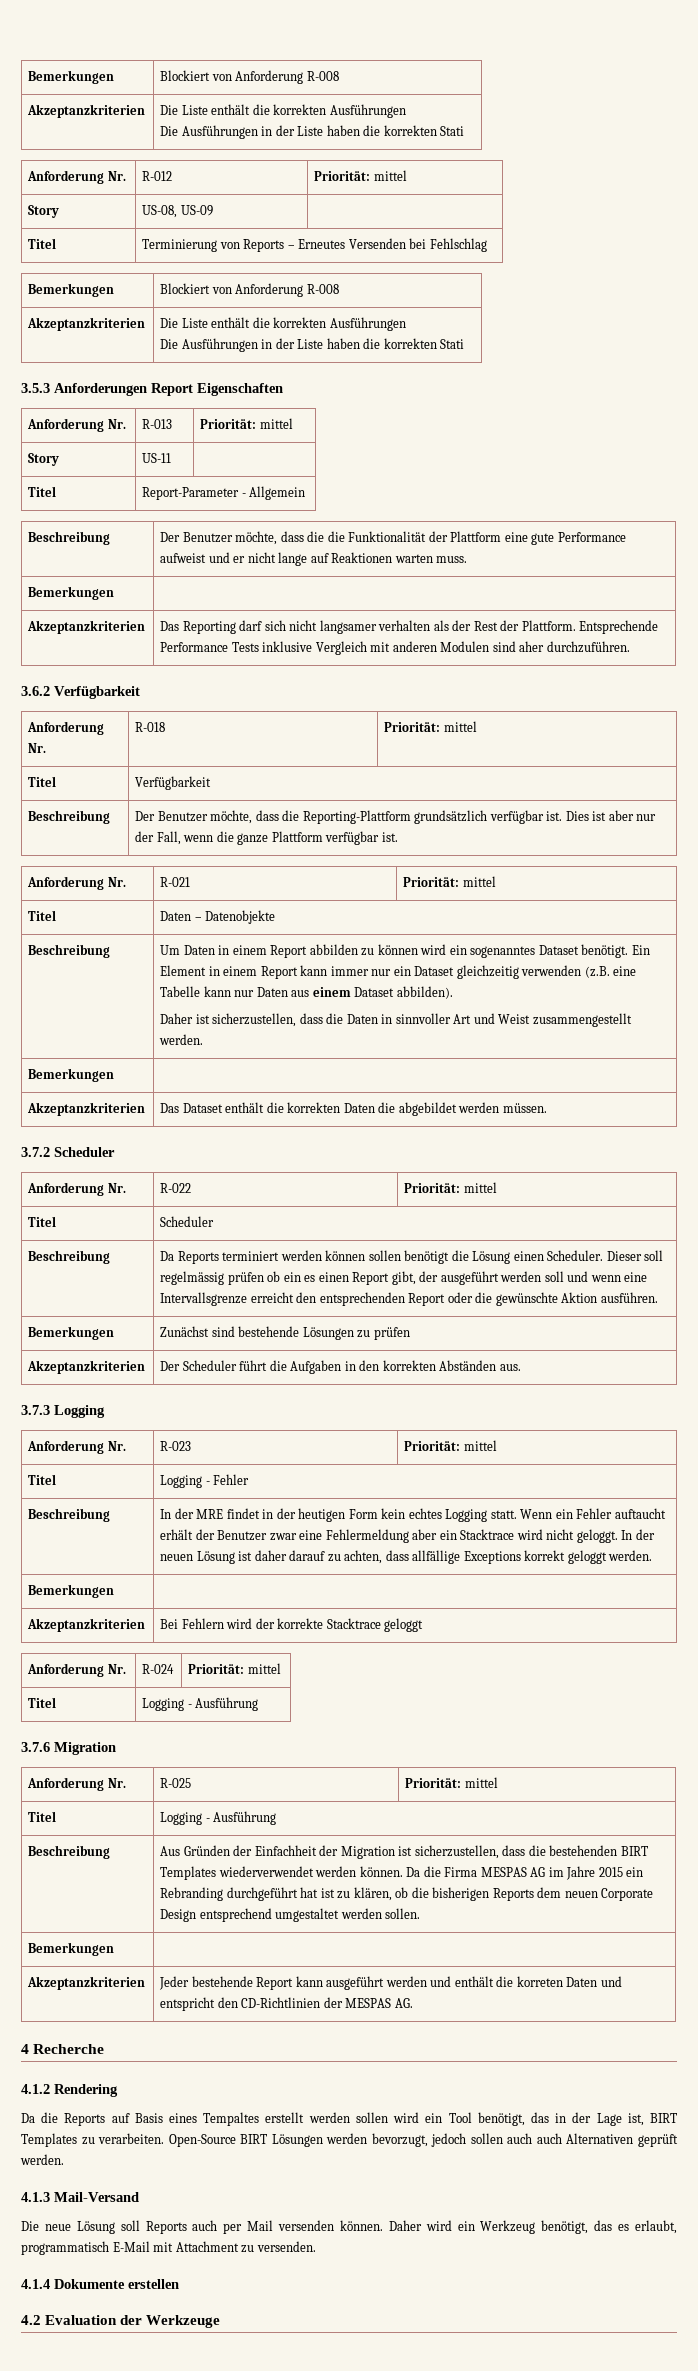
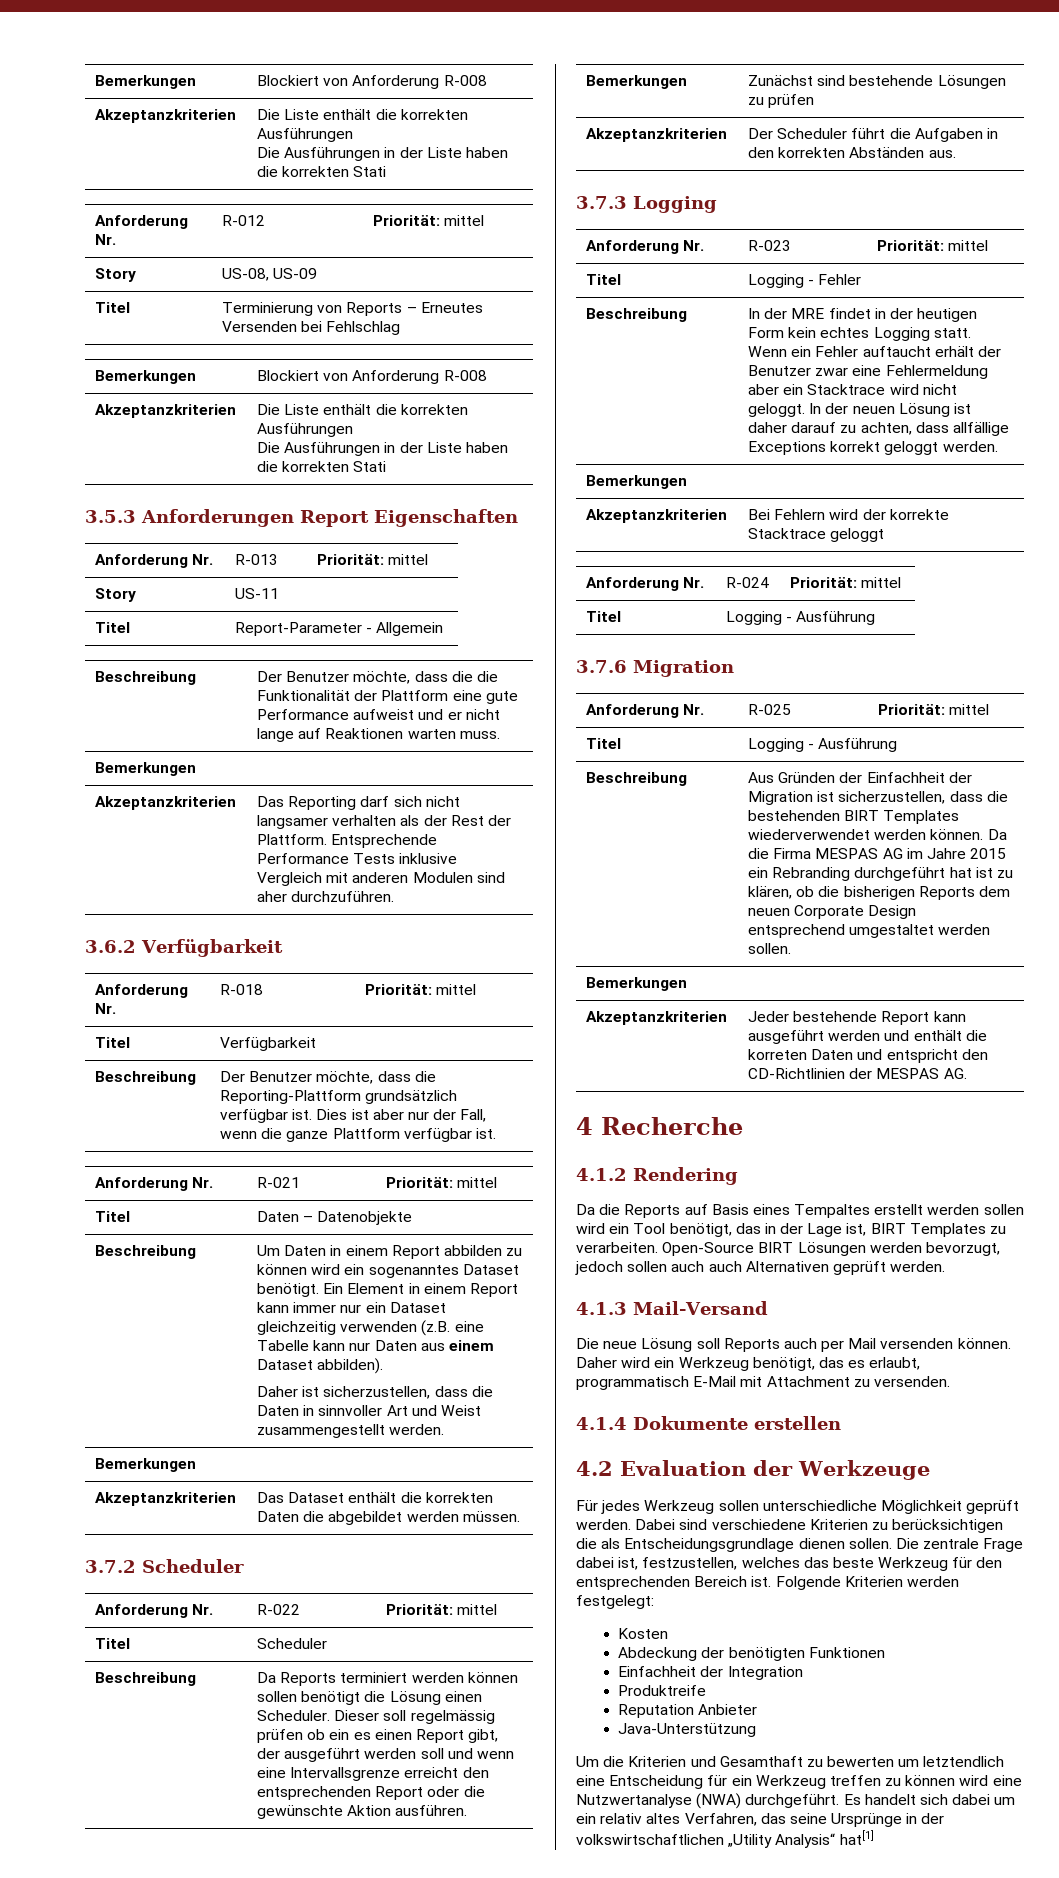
(221, 2321) none -> [576,1500,1020,1514] [576,1519,1004,1533] [576,1538,1024,1552] [576,1557,1003,1571] [576,1576,959,1590] [576,1595,654,1609] [618,1628,669,1639] [618,1647,885,1661] [618,1666,803,1680] [618,1685,707,1696] [618,1704,758,1718] [618,1723,757,1737] [576,1756,1005,1767] [576,1775,1022,1789] [576,1793,1016,1809] [576,1813,945,1827] [576,1830,874,1848] // Für jedes Werkzeug sollen unterschiedliche Möglichkeit geprüft werden. Dabei sind verschiedene Kriterien zu berücksichtigen die als Entscheidungsgrundlage dienen sollen. Die zentrale Frage dabei ist, festzustellen, welches das beste Werkzeug für den entsprechenden Bereich ist. Folgende Kriterien werden festgelegt: // Kosten // Abdeckung der benötigten Funktionen // Einfachheit der Integration // Produktreife // Reputation Anbieter // Java-Unterstützung // Um die Kriterien und Gesamthaft zu bewerten um letztendlich eine Entscheidung für ein Werkzeug treffen zu können wird eine Nutzwertanalyse (NWA) durchgeführt. Es handelt sich dabei um ein relativ altes Verfahren, das seine Ursprünge in der volkswirtschaftlichen „Utility Analysis“ hat[1]

